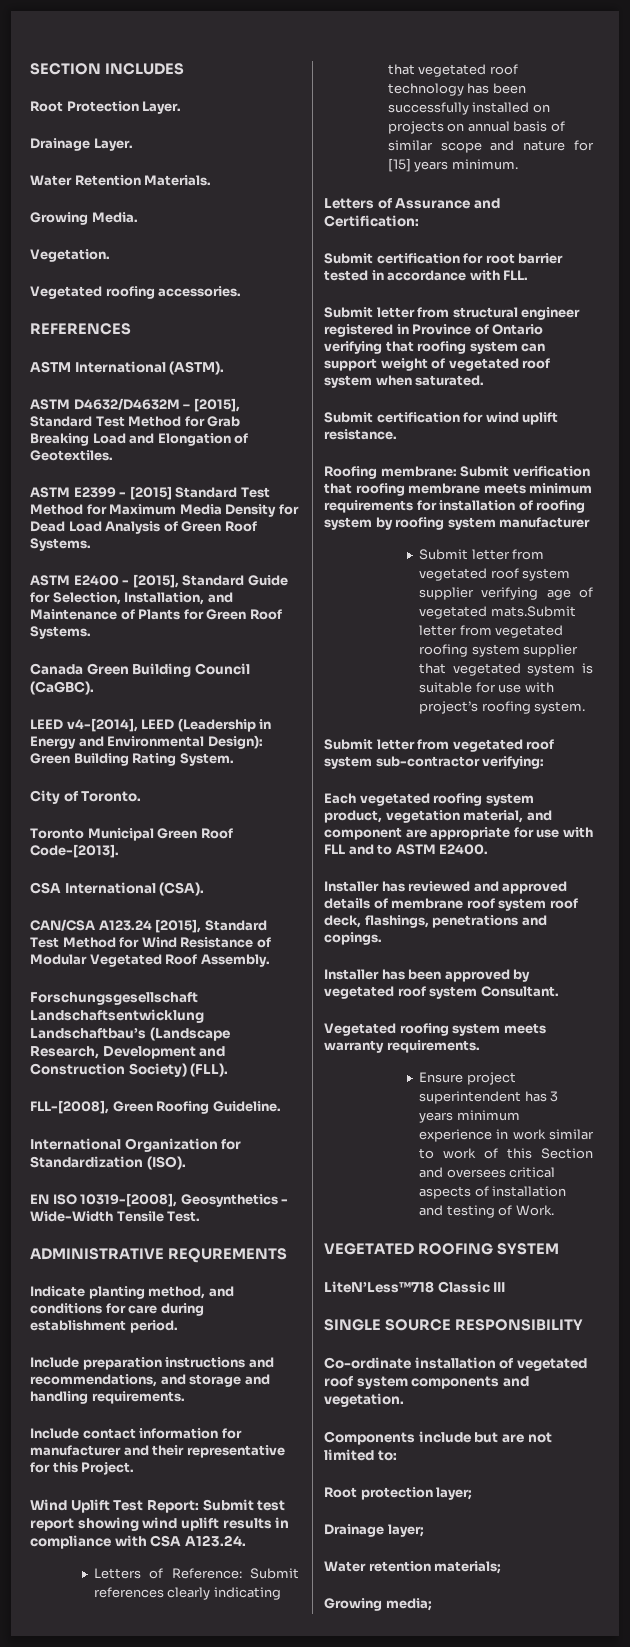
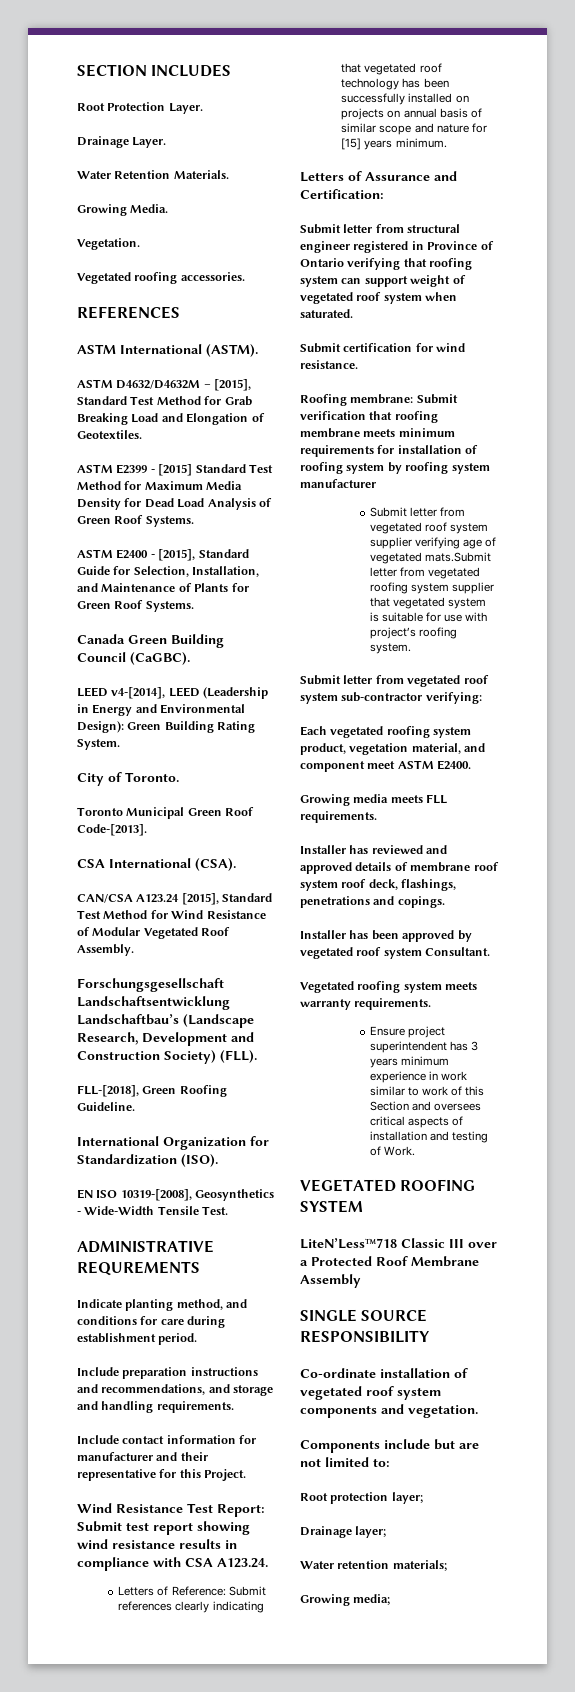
[30,1100,109,1114] FLL-[2008], -> [77,1085,139,1097] FLL-[2018],
[70,1499,110,1513] Uplift -> [116,1504,183,1513] Resistance
[180,1517,219,1531] uplift -> [112,1540,175,1549] resistance
[324,253,564,264] [324,270,529,281] // Submit certification for root barrier tested in accordance with FLL. -> (384, 194) none
[522,412,559,425] uplift -> (466, 347) none
[405,827,593,840] [324,844,489,855] are appropriate for use with FLL and to ASTM E2400. -> [367,760,472,770] [300,794,448,806] [300,811,377,823] meet ASTM E2400. // Growing media meets FLL requirements.
(506, 1287) none -> [468,1242,497,1248] [300,1256,479,1267] [300,1274,361,1288] over a Protected Roof Membrane Assembly

